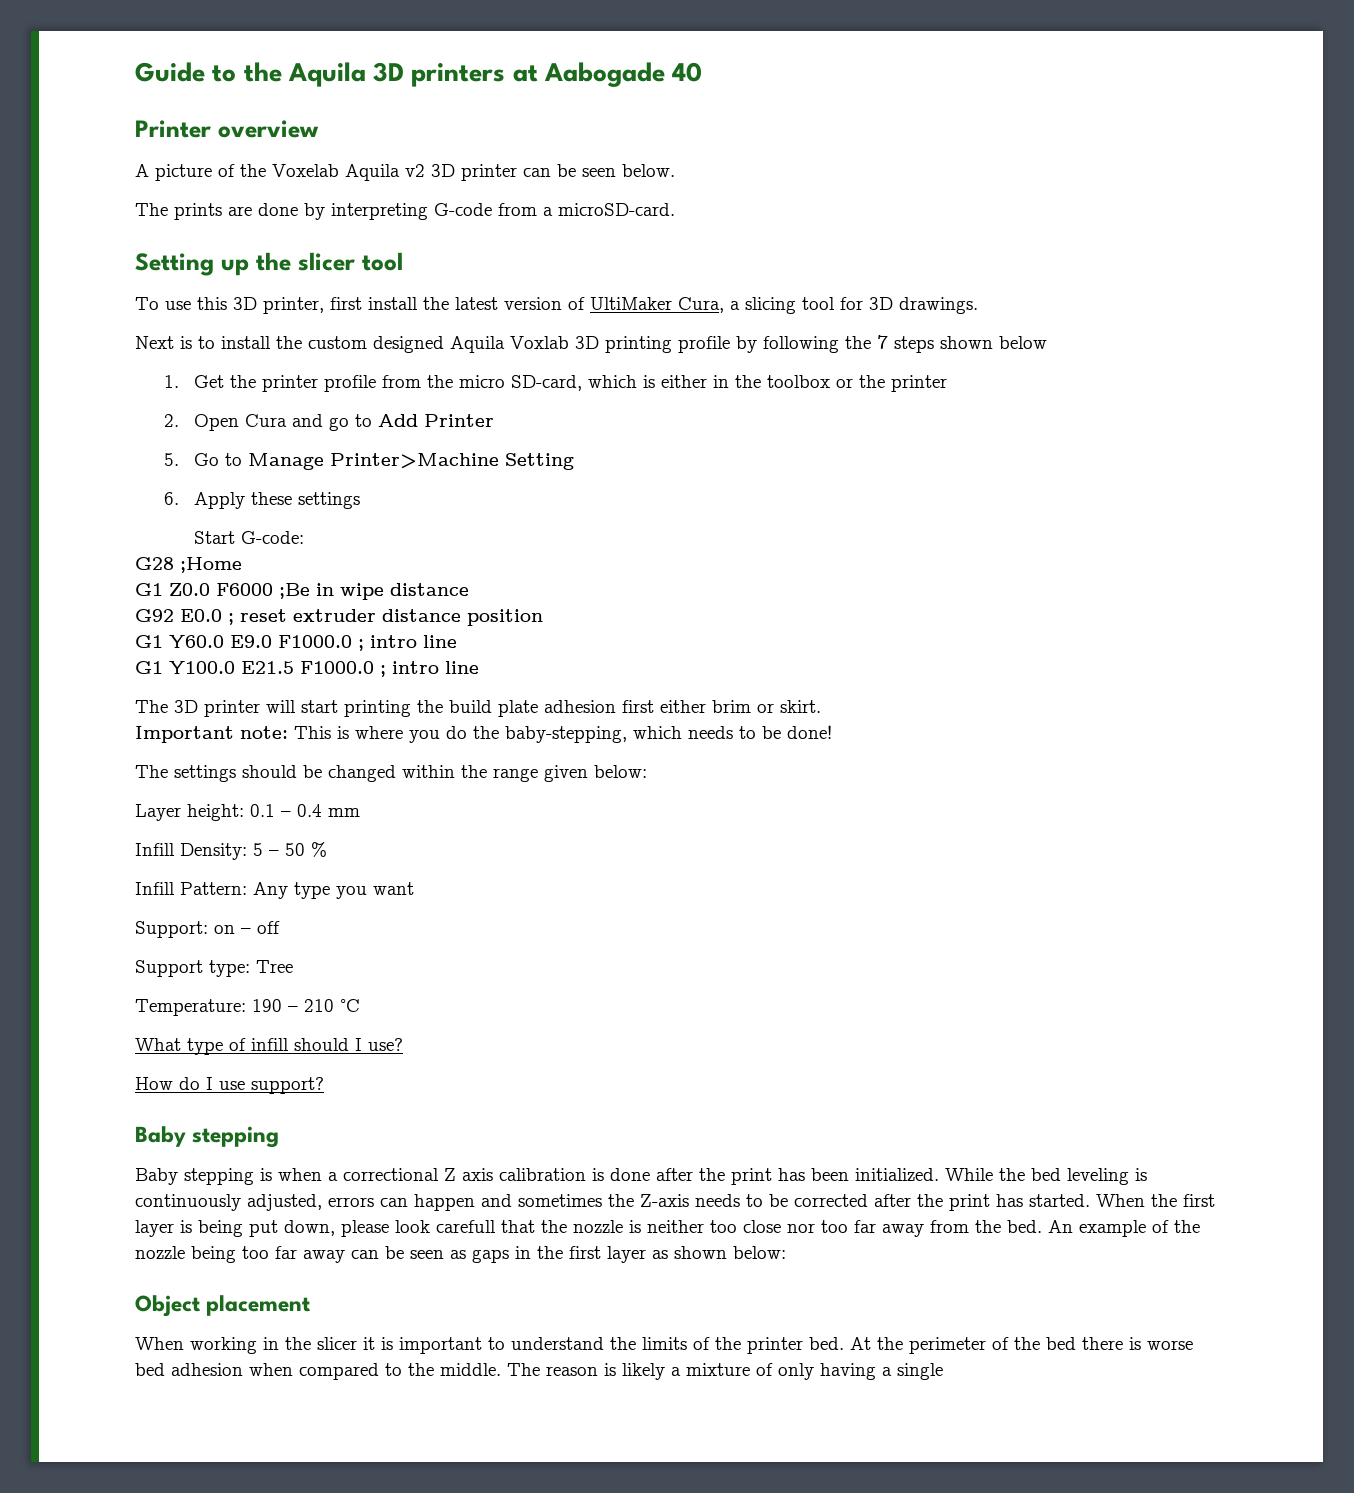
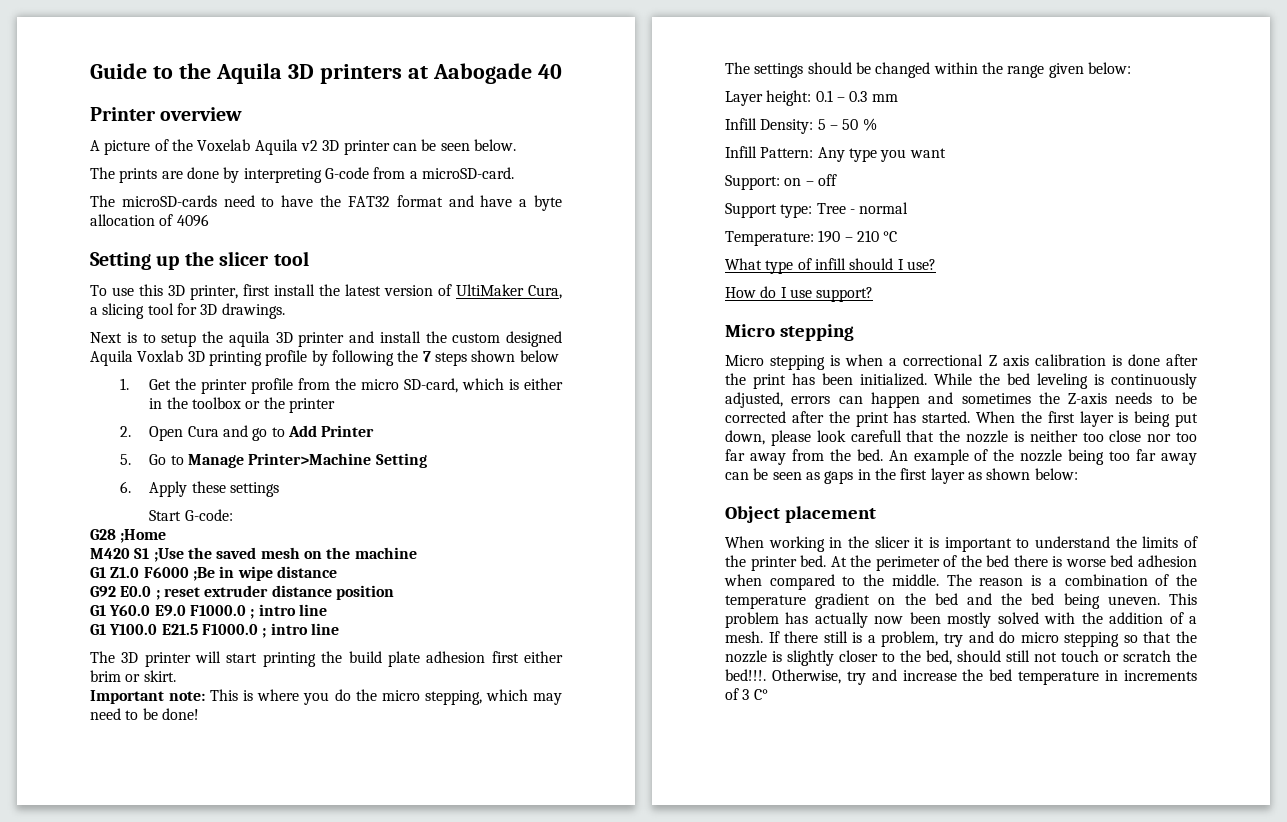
(675, 209) none -> [90,195,562,211] [90,214,209,227] // The microSD-cards need to have the FAT32 format and have a byte allocation of 4096
(215, 342) none -> [161,331,374,347] setup the aquila 3D printer and
[135,583,210,596] // G1 Z0.0 -> [90,547,417,562] [90,567,140,578] // M420 S1 ;Use the saved mesh on the machine // G1 Z1.0
[505,726,733,743] baby-stepping, which needs -> [381,689,562,705] [90,708,121,720] micro stepping, which may need
[297,804,322,817] 0.4 -> [849,91,868,102] 0.3
(293, 966) none -> [849,202,909,214] - normal
[135,1126,186,1147] Baby -> [725,324,775,337] Micro
[135,1168,178,1185] Baby -> [725,355,764,366] Micro
[622,1363,943,1380] likely a mixture of only having a single -> [1048,574,1197,586] [725,593,1197,609] [725,612,1197,628] [725,631,1197,647] [725,650,1197,666] [725,669,1197,685] [725,688,768,700] a combination of the temperature gradient on the bed and the bed being uneven. This problem has actually now been mostly solved with the addition of a mesh. If there still is a problem, try and do micro stepping so that the nozzle is slightly closer to the bed, should still not touch or scratch the bed!!!. Otherwise, try and increase the bed temperature in increments of 3 C°

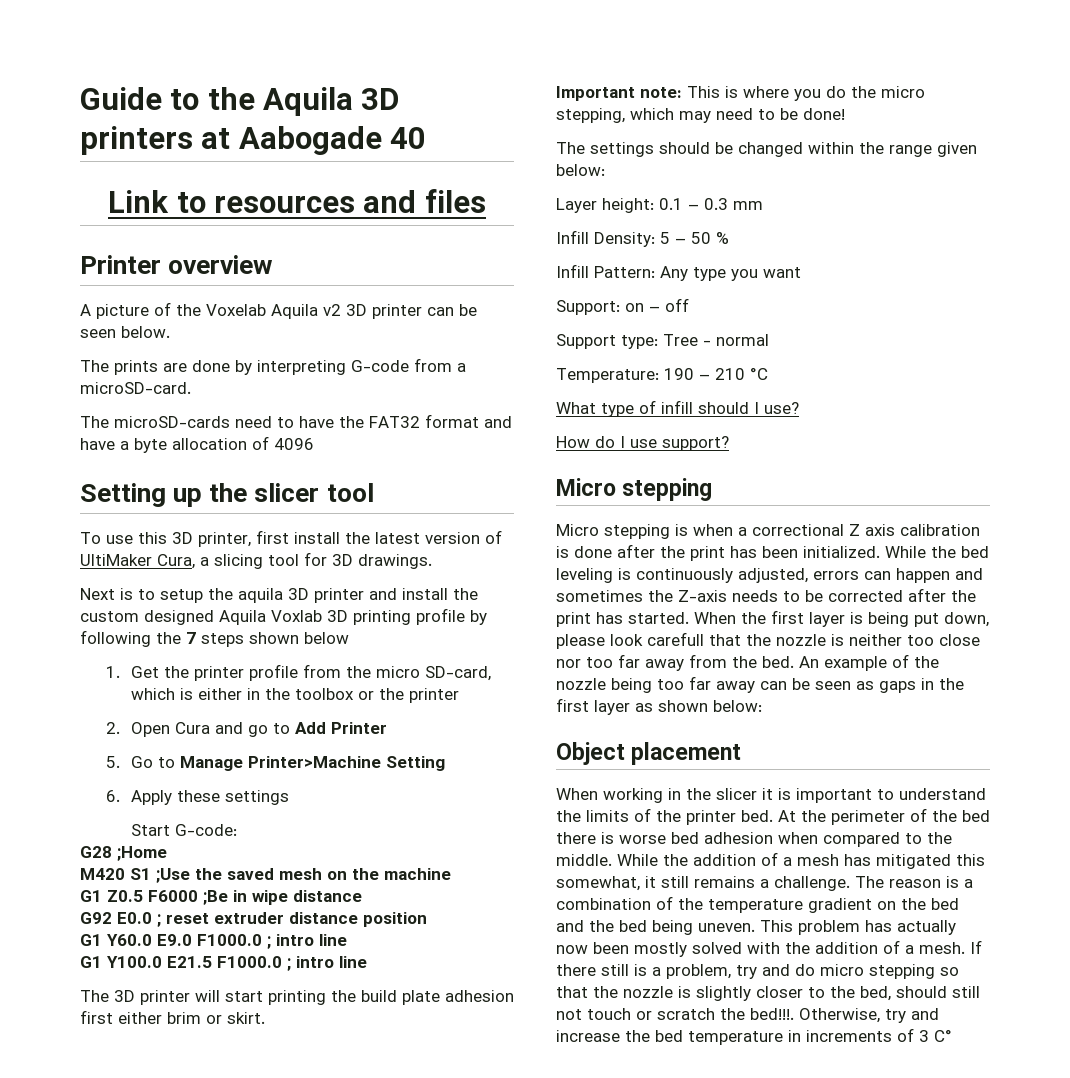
(562, 71) none -> [108,189,486,213] // Link to resources and files
[110,567,140,578] Z1.0 -> [107,890,143,902] Z0.5
(939, 580) none -> [617,852,985,869] [556,876,850,891] While the addition of a mesh has mitigated this somewhat, it still remains a challenge.

